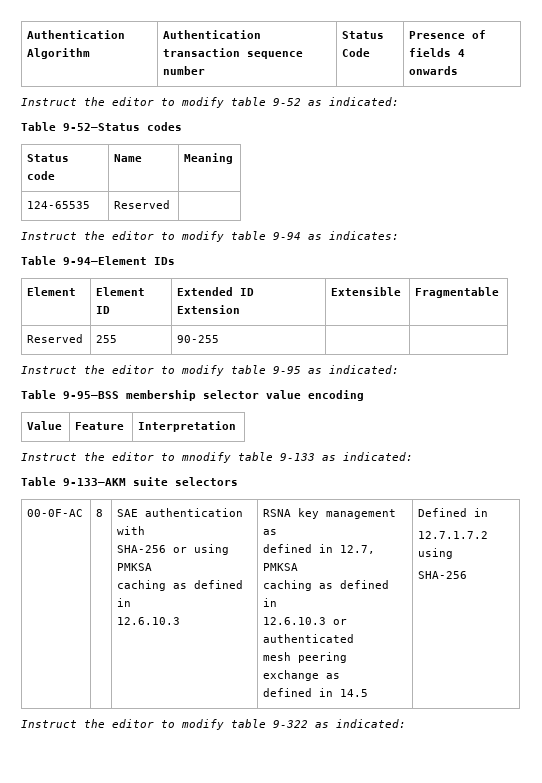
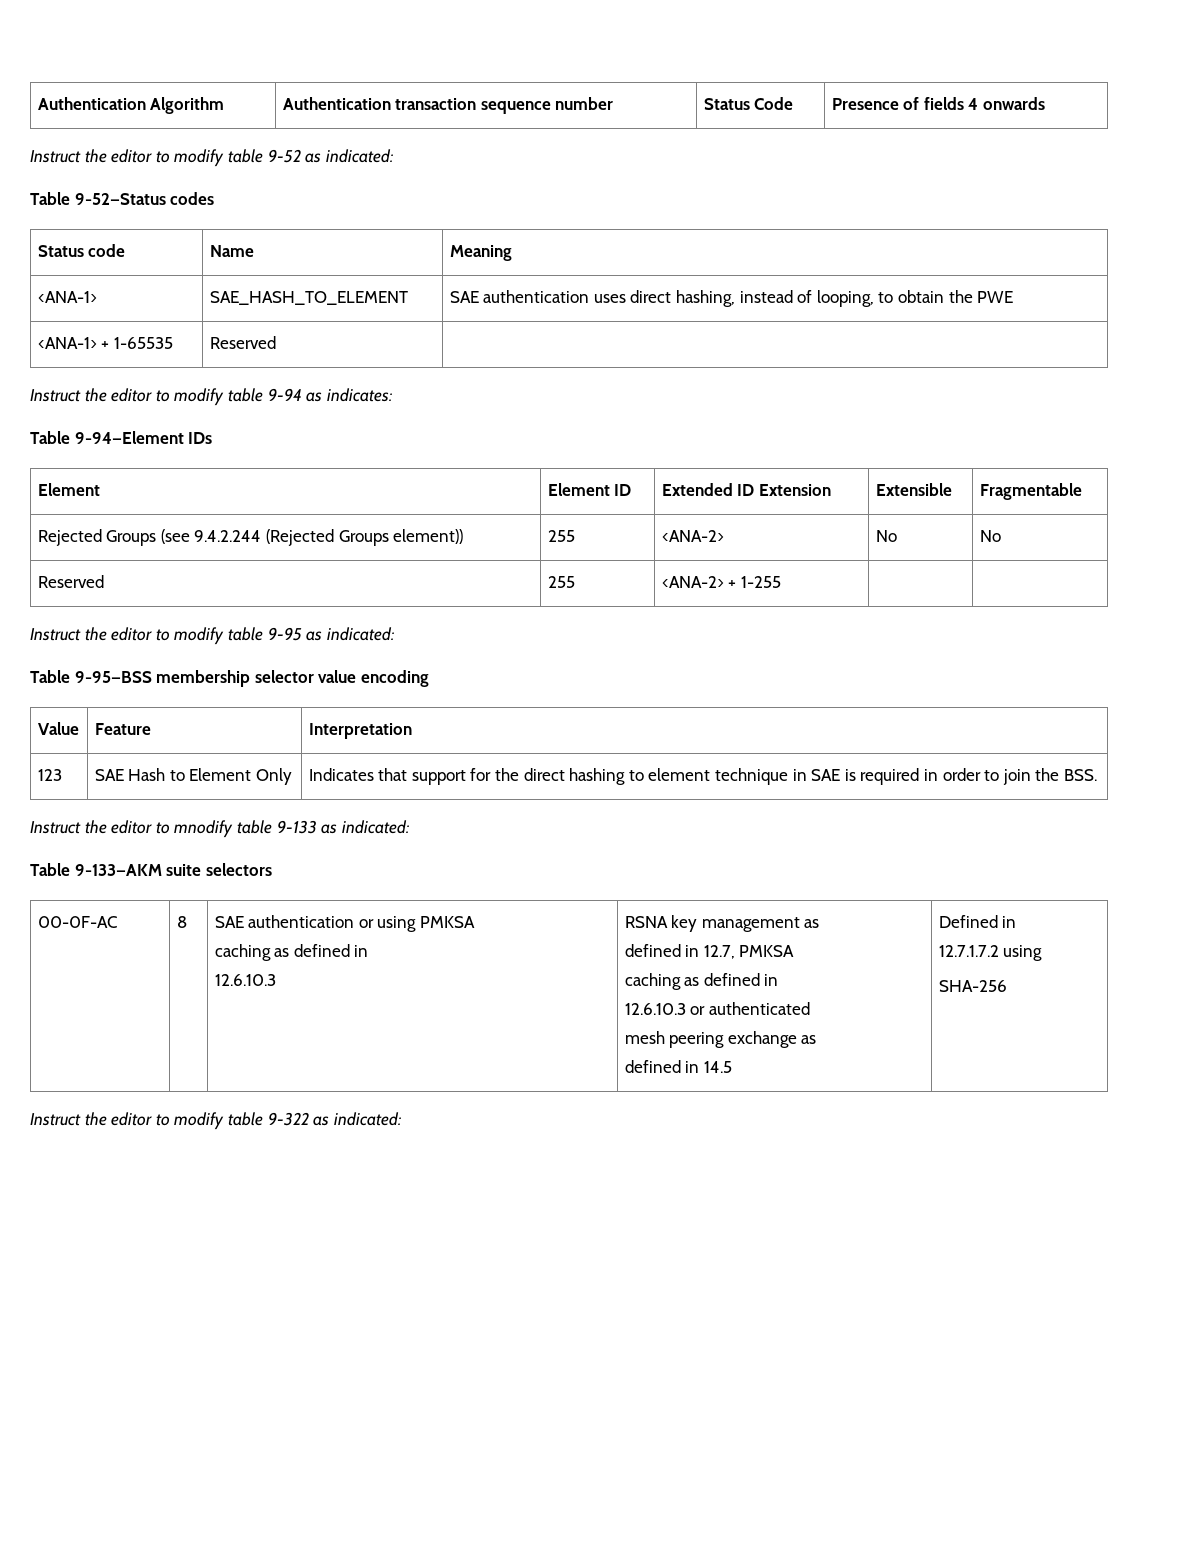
[27,201,91,209] 124-65535 -> [37,291,97,303] [209,291,408,305] [449,290,1014,307] [37,337,173,349] <ANA-1> | SAE_HASH_TO_ELEMENT | SAE authentication uses direct hashing, instead of looping, to obtain the PWE // <ANA-1> + 1-65535
(500, 292) none -> [37,529,464,546] [547,530,575,542] [661,530,724,542] [875,530,897,542] [979,530,1001,542] // Rejected Groups (see 9.4.2.244 (Rejected Groups element)) | 255 | <ANA-2> | No | No
[177,335,220,343] 90-255 -> [661,576,781,588] <ANA-2> + 1-255
(237, 426) none -> [37,769,62,781] [94,768,293,785] [308,768,1097,785] // 123 | SAE Hash to Element Only | Indicates that support for the direct hashing to element technique in SAE is required in order to join the BSS.
[117,526,146,535] [117,545,167,553] with // SHA-256 -> (355, 921) none

